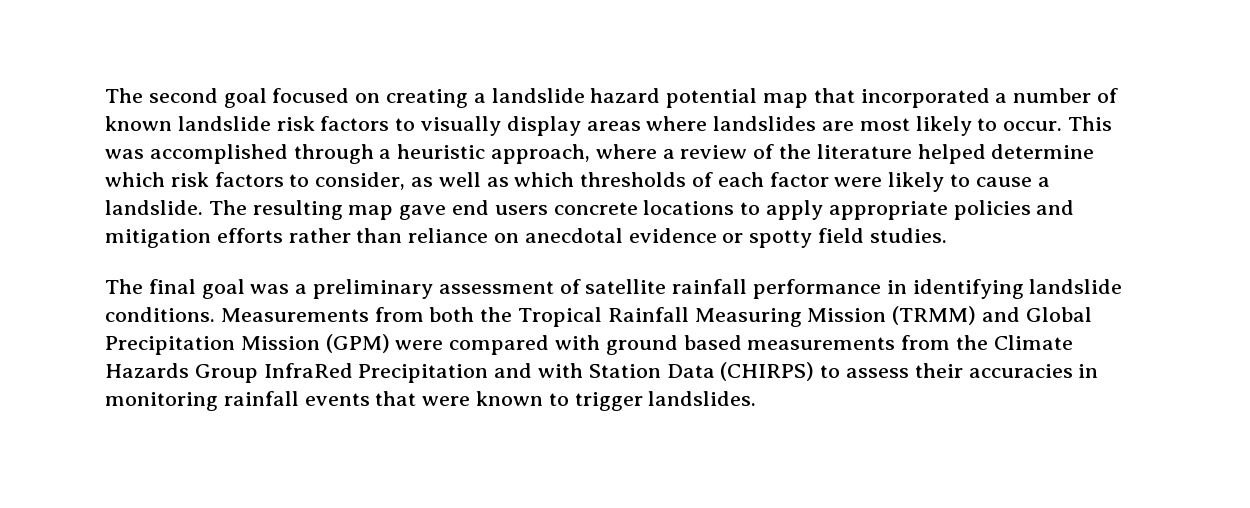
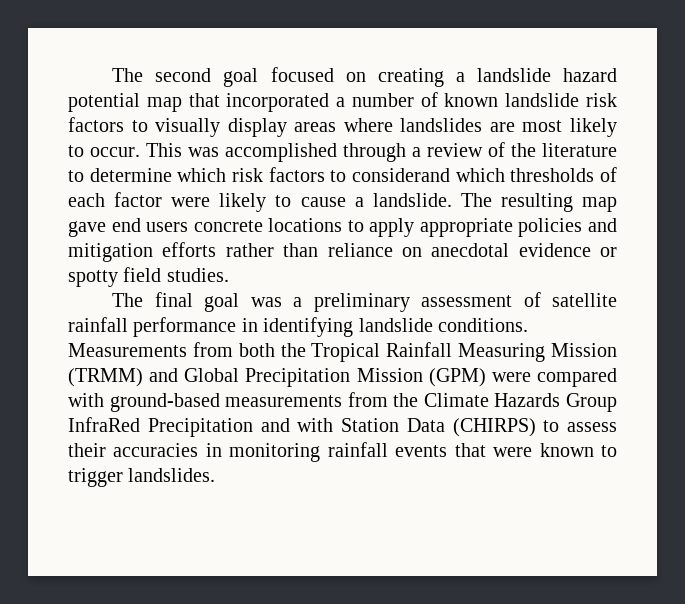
[397,144,675,164] heuristic approach, where a -> (421, 152) none
[917,144,986,164] helped -> [68,170,84,182] to
[315,172,509,190] consider, as well as -> [352,168,450,182] considerand
[605,335,742,355] ground based -> [109,393,220,412] ground-based

